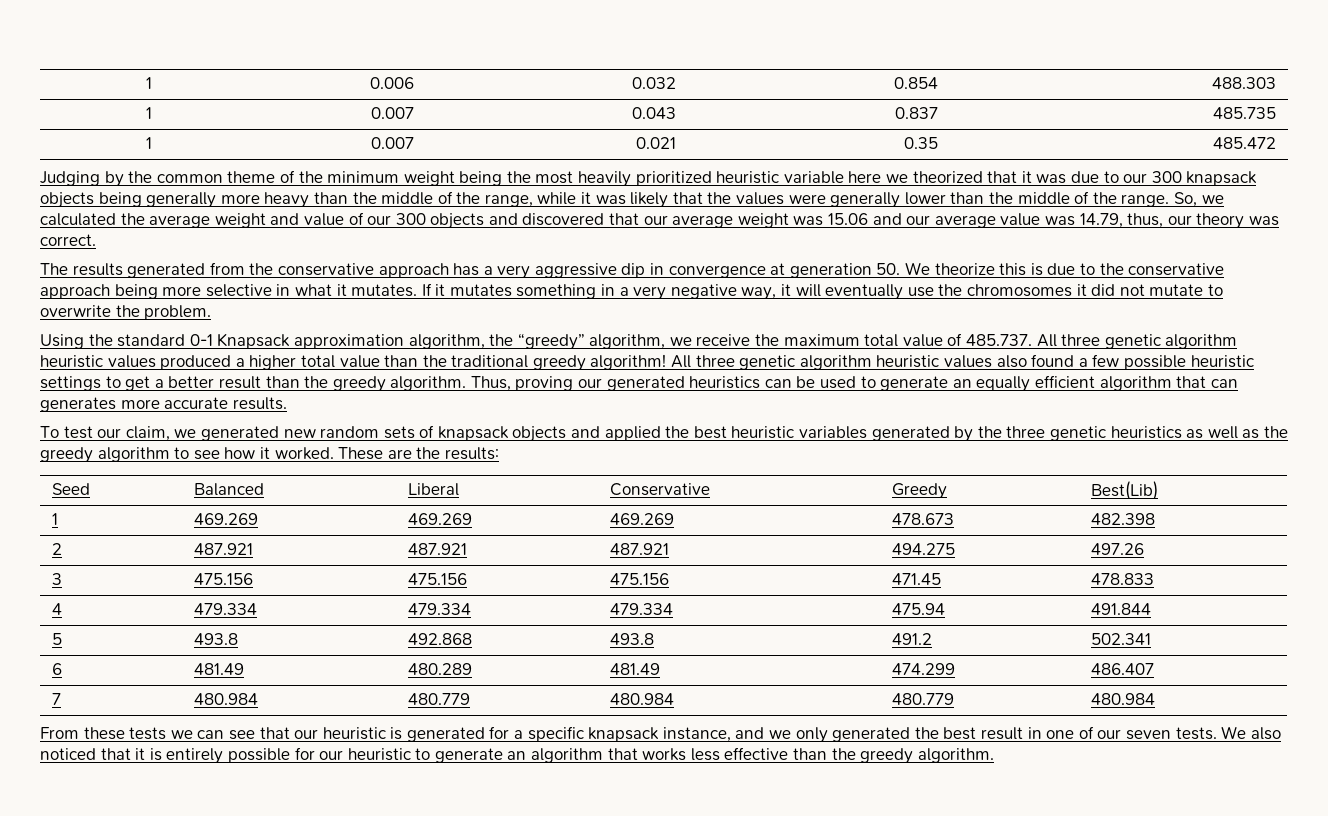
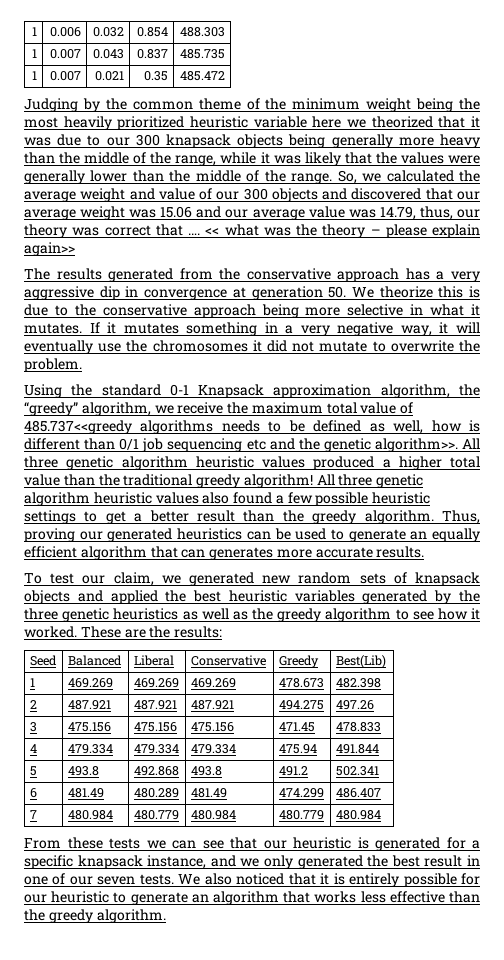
[40,234,96,246] correct. -> [104,224,480,238] [24,242,75,256] correct that …. << what was the theory – please explain again>>
[966,334,1033,346] 485.737. -> [24,420,481,434] [24,438,458,452] 485.737<<greedy algorithms needs to be defined as well, how is different than 0/1 job sequencing etc and the genetic algorithm>>.

